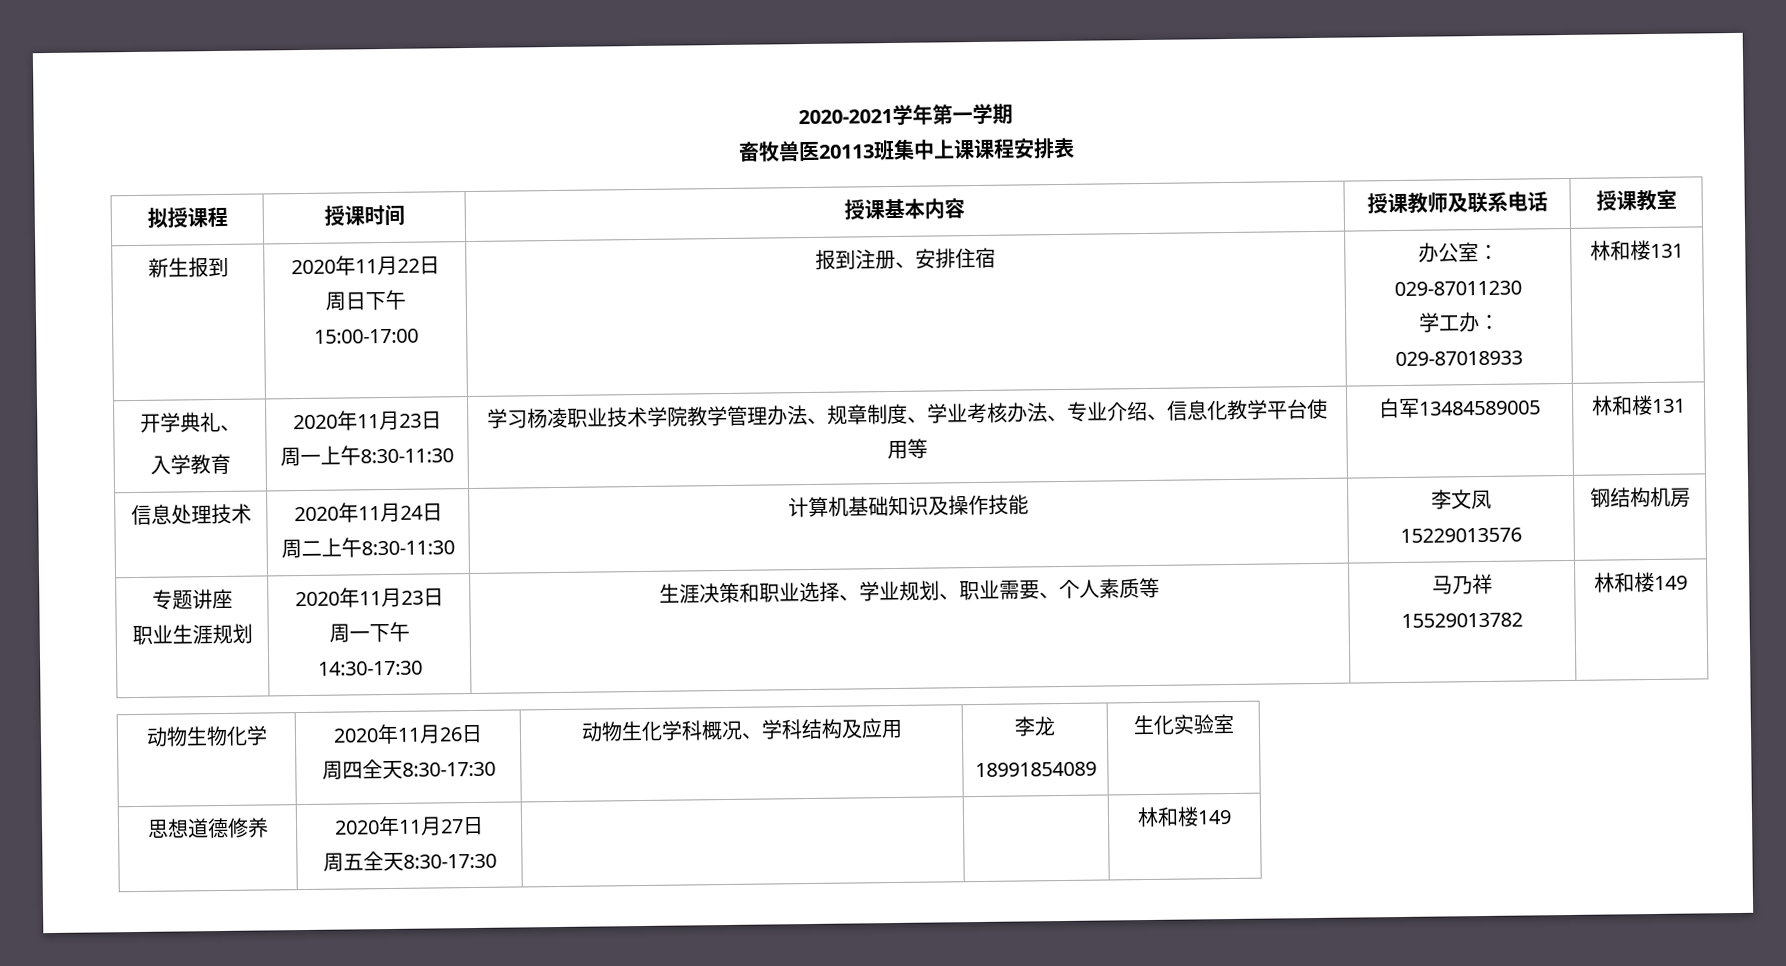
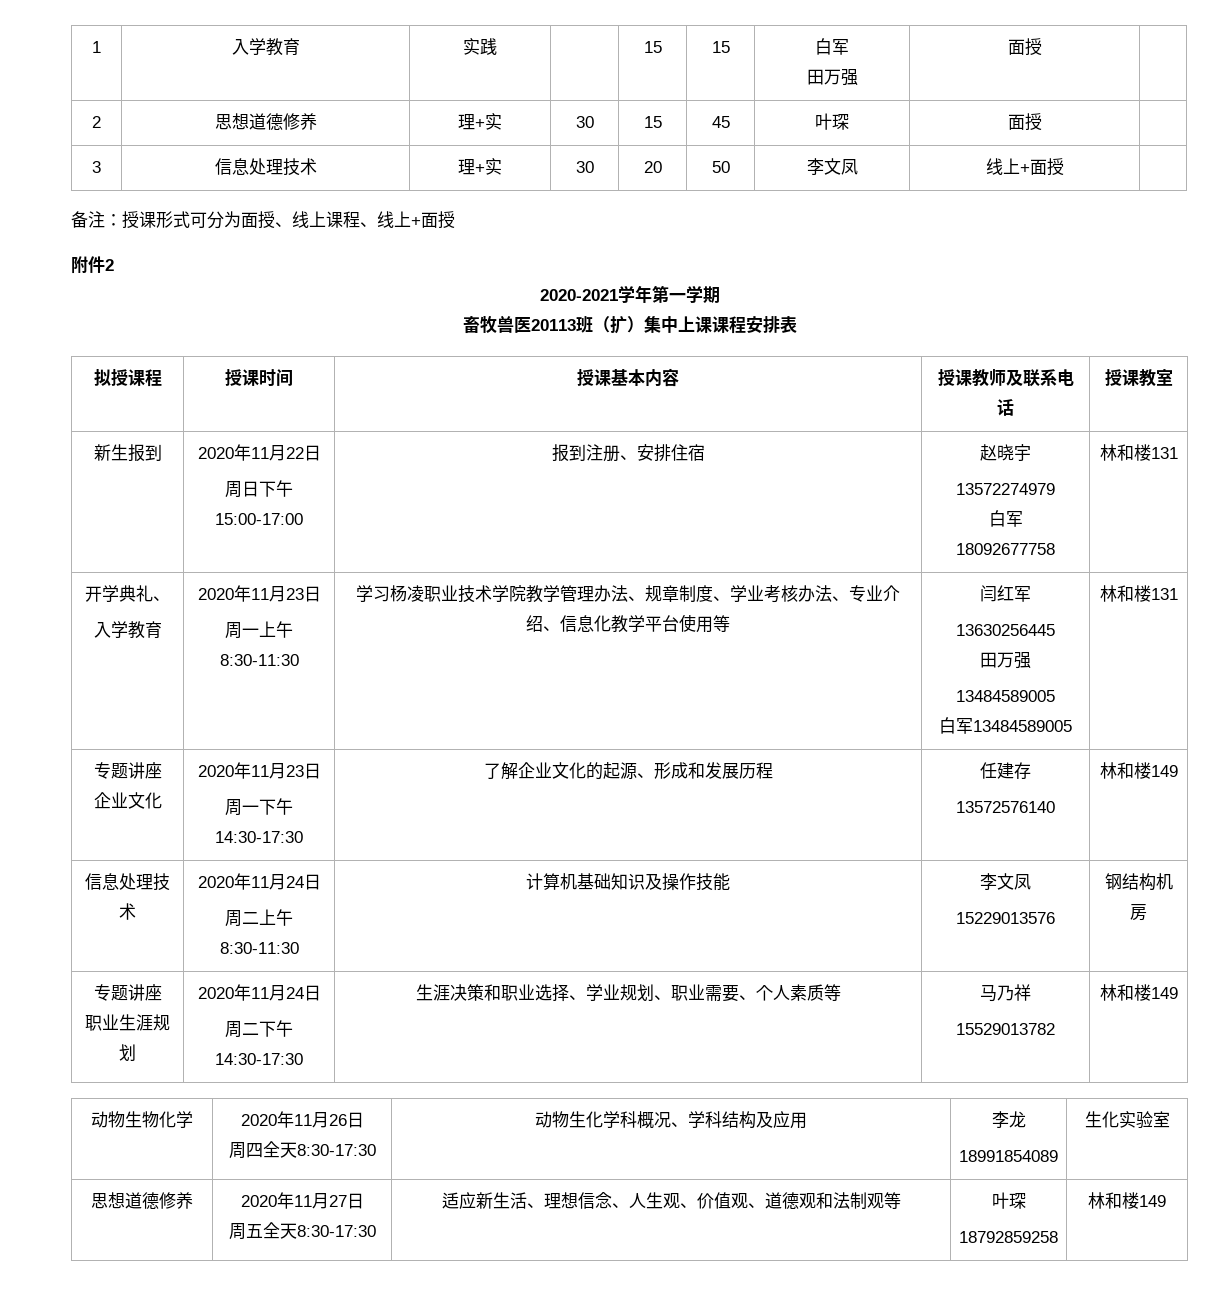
(798, 116) none -> [92,41,101,53] [231,38,300,56] [463,38,497,55] [643,41,662,53] [711,41,730,53] [815,38,849,55] [806,69,858,86] [1007,38,1042,56] [92,116,101,128] [214,113,317,130] [458,113,502,130] [575,116,594,128] [643,116,662,128] [711,116,730,128] [815,113,849,130] [1007,113,1042,131] [92,161,101,173] [214,158,317,176] [458,158,502,175] [575,161,594,173] [643,161,662,173] [711,161,730,173] [806,158,858,175] [985,158,1064,176] [71,211,455,229] [71,256,114,274] 1 | 入学教育 | 实践 | | 15 | 15 | 白军 // 田万强 | 面授 | // 2 | 思想道德修养 | 理+实 | 30 | 15 | 45 | 叶琛 | 面授 | // 3 | 信息处理技术 | 理+实 | 30 | 20 | 50 | 李文凤 | 线上+面授 | // 备注：授课形式可分为面授、线上课程、线上+面授 // 附件2 //
(895, 150) none -> [592,316,644,334] （扩）
[1417,242,1499,263] [1394,280,1522,297] [1418,312,1500,333] [1395,350,1523,367] 办公室：029-87011230 // 学工办：029-87018933 -> [980,444,1031,461] [956,483,1055,495] [988,510,1023,527] [956,543,1055,555] 赵晓宇 // 13572274979 // 白军 // 18092677758
(929, 448) none -> [980,585,1031,602] [956,624,1055,636] [980,652,1031,669] [956,690,1055,702] 闫红军 // 13630256445 // 田万强 // 13484589005 //
(1686, 405) none -> [93,762,162,779] [93,792,162,809] [197,762,321,779] [225,798,293,816] [215,831,303,843] [483,762,773,780] [980,762,1031,779] [956,801,1055,813] [1099,762,1178,779] // 专题讲座 // 企业文化 | 2020年11月23日 // 周一下午14:30-17:30 | 了解企业文化的起源、形成和发展历程 | 任建存 // 13572576140 | 林和楼149
[400,588,444,607] [328,623,370,643] 23日 // 周一 -> [285,985,321,1001] [225,1021,259,1038] 24日 // 周二
(497, 861) | -> [441,1192,901,1209] [991,1192,1026,1209] [959,1231,1058,1243] 适应新生活、理想信念、人生观、价值观、道德观和法制观等 | 叶琛 // 18792859258

